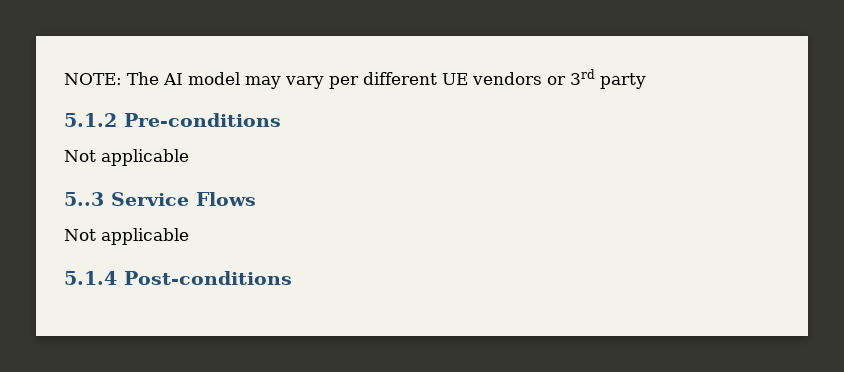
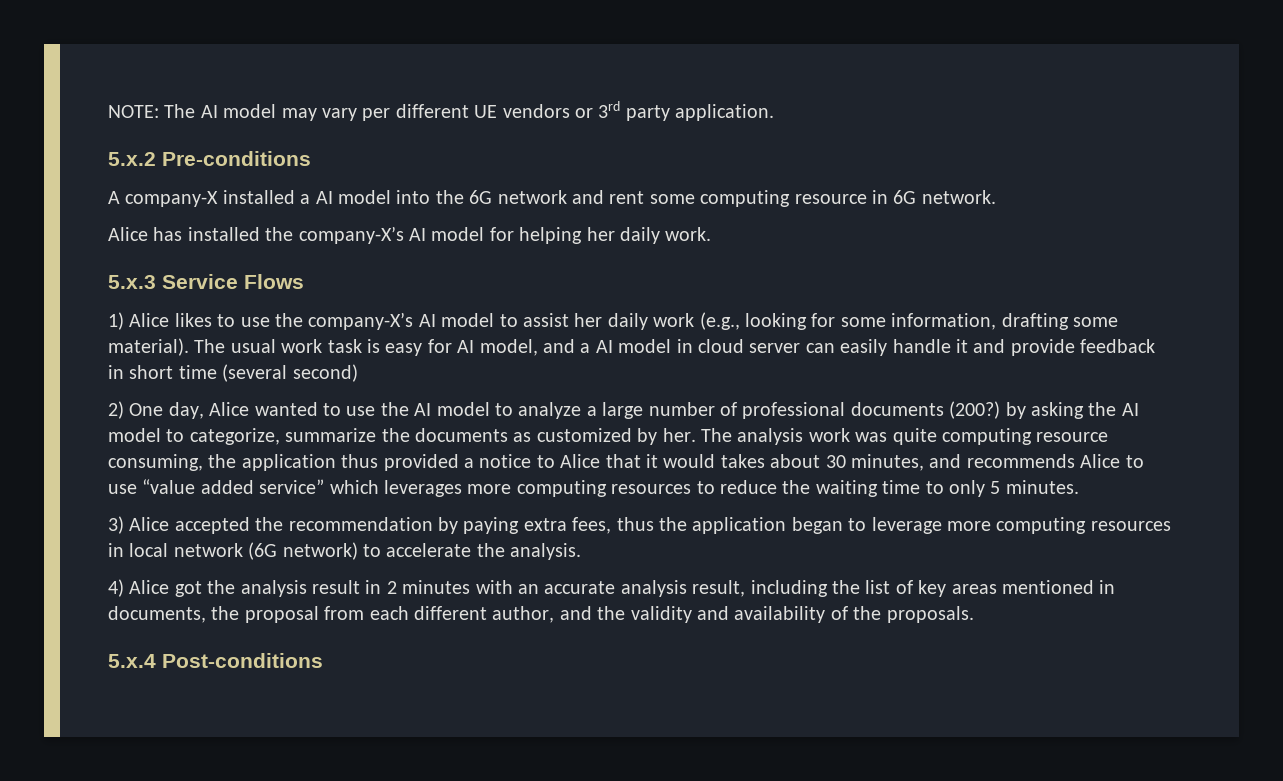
[64,113,117,127] // 5.1.2 -> [675,104,775,121] [108,152,156,166] application. // 5.x.2
[64,149,189,166] [64,192,256,206] [64,228,189,245] [64,271,117,285] Not applicable // 5..3 Service Flows // Not applicable // 5.1.4 -> [108,190,996,207] [108,226,712,244] [108,274,304,289] [108,312,1118,330] [108,338,1156,356] [108,364,358,382] [108,401,1139,419] [108,428,1109,445] [108,454,1144,471] [108,479,1079,497] [108,516,1171,534] [108,542,582,560] [108,579,1116,597] [108,606,974,623] [108,654,156,668] A company-X installed a AI model into the 6G network and rent some computing resource in 6G network. // Alice has installed the company-X’s AI model for helping her daily work. // 5.x.3 Service Flows // 1) Alice likes to use the company-X’s AI model to assist her daily work (e.g., looking for some information, drafting some material). The usual work task is easy for AI model, and a AI model in cloud server can easily handle it and provide feedback in short time (several second) // 2) One day, Alice wanted to use the AI model to analyze a large number of professional documents (200?) by asking the AI model to categorize, summarize the documents as customized by her. The analysis work was quite computing resource consuming, the application thus provided a notice to Alice that it would takes about 30 minutes, and recommends Alice to use “value added service” which leverages more computing resources to reduce the waiting time to only 5 minutes. // 3) Alice accepted the recommendation by paying extra fees, thus the application began to leverage more computing resources in local network (6G network) to accelerate the analysis. // 4) Alice got the analysis result in 2 minutes with an accurate analysis result, including the list of key areas mentioned in documents, the proposal from each different author, and the validity and availability of the proposals. // 5.x.4

